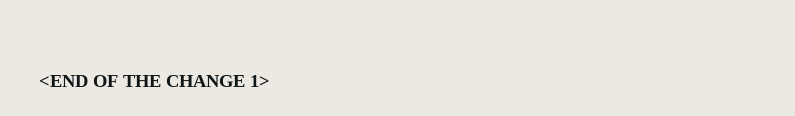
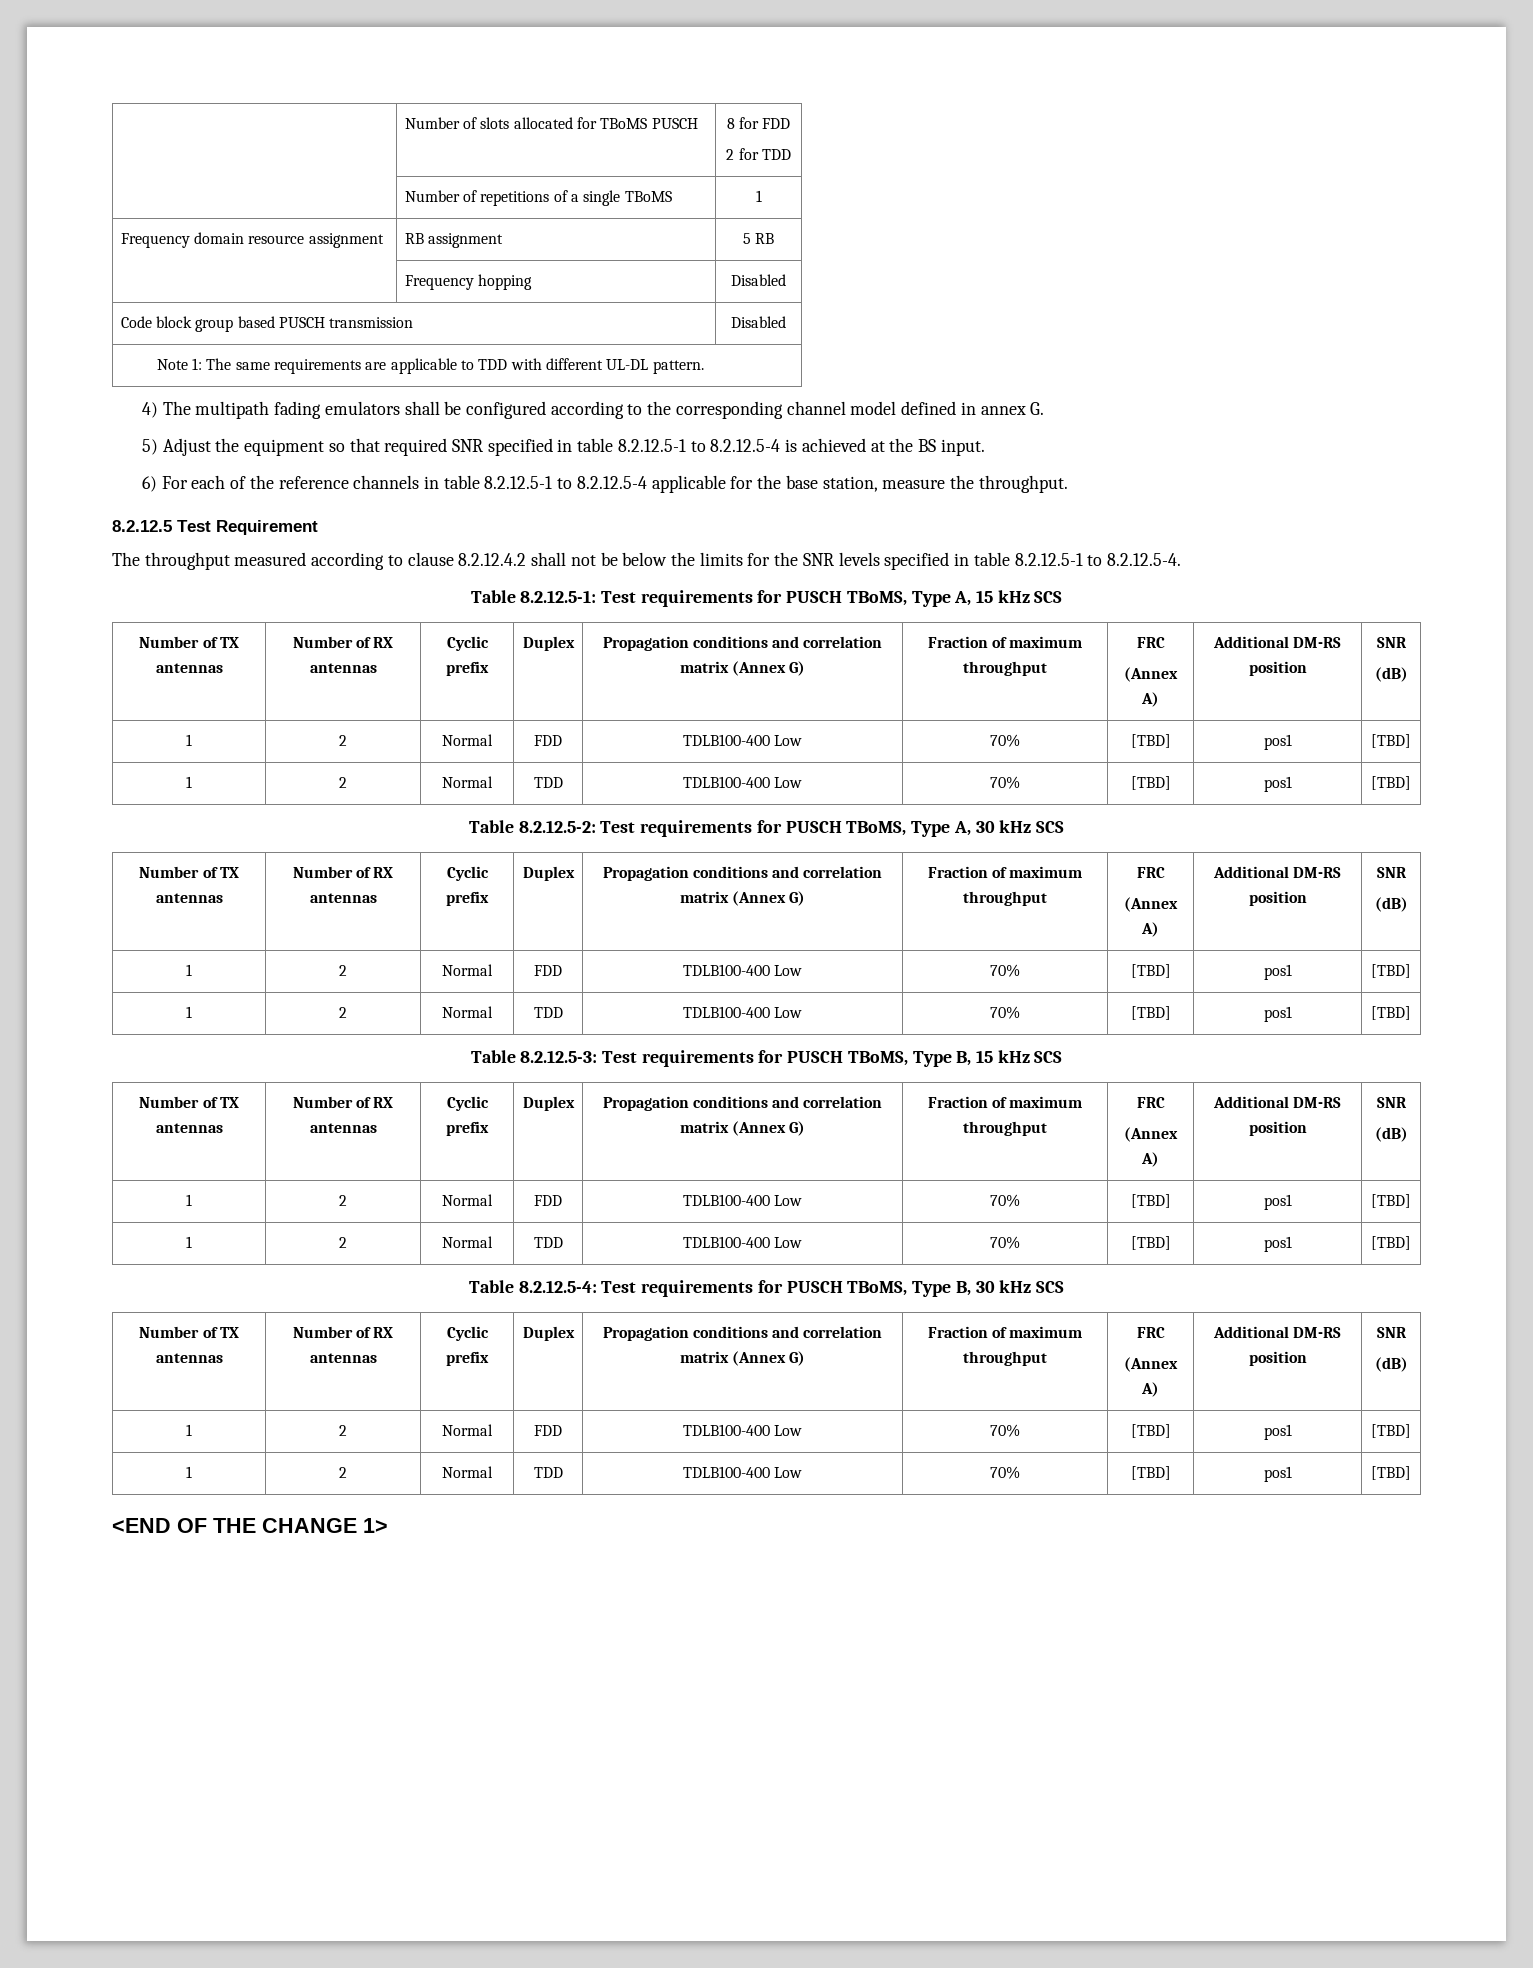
(39, 81) none -> [404,117,698,129] [726,117,791,129] [726,148,791,160] [404,190,672,206] [755,190,762,202] [120,232,384,248] [404,233,504,248] [742,233,775,244] [404,274,533,290] [731,274,786,286] [120,316,414,332] [731,316,786,328] [156,358,704,374] [141,401,1045,419] [141,438,985,456] [141,475,1068,493] [112,520,318,535] [112,552,1181,570] [470,590,1063,607] [139,636,239,648] [155,663,223,673] [292,636,394,648] [309,663,377,673] [446,636,489,651] [446,661,489,676] [522,636,575,651] [602,636,883,651] [679,661,806,676] [927,636,1083,648] [963,661,1047,676] [1136,637,1165,648] [1124,667,1178,682] [1141,692,1159,707] [1212,636,1342,648] [1248,661,1307,676] [1376,637,1407,648] [1374,667,1408,682] [186,734,192,746] [339,735,347,746] [442,734,493,746] [534,735,562,746] [682,734,803,746] [990,734,1020,747] [1130,734,1171,748] [1263,734,1292,750] [1371,734,1411,748] [186,776,192,788] [339,777,347,788] [442,776,493,788] [533,777,563,788] [682,776,803,788] [990,776,1020,789] [1130,776,1171,790] [1263,776,1292,792] [1371,776,1411,790] [469,820,1064,837] [139,866,239,878] [155,893,223,903] [292,866,394,878] [309,893,377,903] [446,866,489,881] [446,891,489,906] [522,866,575,881] [602,866,883,881] [679,891,806,906] [927,866,1083,878] [963,891,1047,906] [1136,867,1165,878] [1124,897,1178,912] [1141,922,1159,937] [1212,866,1342,878] [1248,891,1307,906] [1376,867,1407,878] [1374,897,1408,912] [186,964,192,976] [339,965,347,976] [442,964,493,976] [534,965,562,976] [682,964,803,976] [990,964,1020,977] [1130,964,1171,978] [1263,964,1292,980] [1371,964,1411,978] [186,1006,192,1018] [339,1007,347,1018] [442,1006,493,1018] [533,1007,563,1018] [682,1006,803,1018] [990,1006,1020,1019] [1130,1006,1171,1020] [1263,1006,1292,1022] [1371,1006,1411,1020] [470,1050,1063,1067] [139,1096,239,1108] [155,1123,223,1133] [292,1096,394,1108] [309,1123,377,1133] [446,1096,489,1111] [446,1121,489,1136] [522,1096,575,1111] [602,1096,883,1111] [679,1121,806,1136] [927,1096,1083,1108] [963,1121,1047,1136] [1136,1097,1165,1108] [1124,1127,1178,1142] [1141,1152,1159,1167] [1212,1096,1342,1108] [1248,1121,1307,1136] [1376,1097,1407,1108] [1374,1127,1408,1142] [186,1194,192,1206] [339,1195,347,1206] [442,1194,493,1206] [534,1195,562,1206] [682,1194,803,1206] [990,1194,1020,1207] [1130,1194,1171,1208] [1263,1194,1292,1210] [1371,1194,1411,1208] [186,1236,192,1248] [339,1237,347,1248] [442,1236,493,1248] [533,1237,563,1248] [682,1236,803,1248] [990,1236,1020,1249] [1130,1236,1171,1250] [1263,1236,1292,1252] [1371,1236,1411,1250] [469,1280,1064,1297] [139,1326,239,1338] [155,1353,223,1363] [292,1326,394,1338] [309,1353,377,1363] [446,1326,489,1341] [446,1351,489,1366] [522,1326,575,1341] [602,1326,883,1341] [679,1351,806,1366] [927,1326,1083,1338] [963,1351,1047,1366] [1136,1327,1165,1338] [1124,1357,1178,1372] [1141,1382,1159,1397] [1212,1326,1342,1338] [1248,1351,1307,1366] [1376,1327,1407,1338] [1374,1357,1408,1372] [186,1424,192,1436] [339,1425,347,1436] [442,1424,493,1436] [534,1425,562,1436] [682,1424,803,1436] [990,1424,1020,1437] [1130,1424,1171,1438] [1263,1424,1292,1440] [1371,1424,1411,1438] [186,1466,192,1478] [339,1467,347,1478] [442,1466,493,1478] [533,1467,563,1478] [682,1466,803,1478] [990,1466,1020,1479] [1130,1466,1171,1480] [1263,1466,1292,1482] [1371,1466,1411,1480] | Number of slots allocated for TBoMS PUSCH | 8 for FDD // 2 for TDD // | Number of repetitions of a single TBoMS | 1 // Frequency domain resource assignment | RB assignment | 5 RB // | Frequency hopping | Disabled // Code block group based PUSCH transmission | Disabled // Note 1: The same requirements are applicable to TDD with different UL-DL pattern. // 4) The multipath fading emulators shall be configured according to the corresponding channel model defined in annex G. // 5) Adjust the equipment so that required SNR specified in table 8.2.12.5-1 to 8.2.12.5-4 is achieved at the BS input. // 6) For each of the reference channels in table 8.2.12.5-1 to 8.2.12.5-4 applicable for the base station, measure the throughput. // 8.2.12.5 Test Requirement // The throughput measured according to clause 8.2.12.4.2 shall not be below the limits for the SNR levels specified in table 8.2.12.5-1 to 8.2.12.5-4. // Table 8.2.12.5-1: Test requirements for PUSCH TBoMS, Type A, 15 kHz SCS // Number of TX antennas | Number of RX antennas | Cyclic prefix | Duplex | Propagation conditions and correlation matrix (Annex G) | Fraction of maximum throughput | FRC // (Annex A) | Additional DM-RS position | SNR // (dB) // 1 | 2 | Normal | FDD | TDLB100-400 Low | 70% | [TBD] | pos1 | [TBD] // 1 | 2 | Normal | TDD | TDLB100-400 Low | 70% | [TBD] | pos1 | [TBD] // Table 8.2.12.5-2: Test requirements for PUSCH TBoMS, Type A, 30 kHz SCS // Number of TX antennas | Number of RX antennas | Cyclic prefix | Duplex | Propagation conditions and correlation matrix (Annex G) | Fraction of maximum throughput | FRC // (Annex A) | Additional DM-RS position | SNR // (dB) // 1 | 2 | Normal | FDD | TDLB100-400 Low | 70% | [TBD] | pos1 | [TBD] // 1 | 2 | Normal | TDD | TDLB100-400 Low | 70% | [TBD] | pos1 | [TBD] // Table 8.2.12.5-3: Test requirements for PUSCH TBoMS, Type B, 15 kHz SCS // Number of TX antennas | Number of RX antennas | Cyclic prefix | Duplex | Propagation conditions and correlation matrix (Annex G) | Fraction of maximum throughput | FRC // (Annex A) | Additional DM-RS position | SNR // (dB) // 1 | 2 | Normal | FDD | TDLB100-400 Low | 70% | [TBD] | pos1 | [TBD] // 1 | 2 | Normal | TDD | TDLB100-400 Low | 70% | [TBD] | pos1 | [TBD] // Table 8.2.12.5-4: Test requirements for PUSCH TBoMS, Type B, 30 kHz SCS // Number of TX antennas | Number of RX antennas | Cyclic prefix | Duplex | Propagation conditions and correlation matrix (Annex G) | Fraction of maximum throughput | FRC // (Annex A) | Additional DM-RS position | SNR // (dB) // 1 | 2 | Normal | FDD | TDLB100-400 Low | 70% | [TBD] | pos1 | [TBD] // 1 | 2 | Normal | TDD | TDLB100-400 Low | 70% | [TBD] | pos1 | [TBD] //

